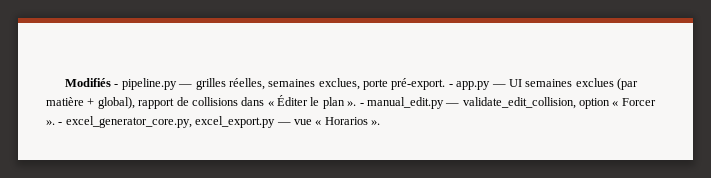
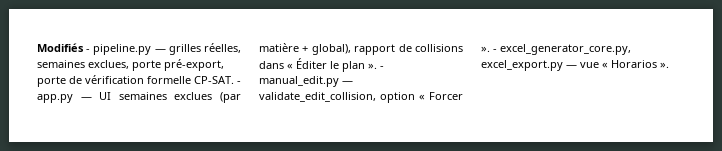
[391,78,446,90] pré-export. -> [164,59,224,71] [37,75,234,87] pré-export, porte de vérification formelle CP-SAT.

